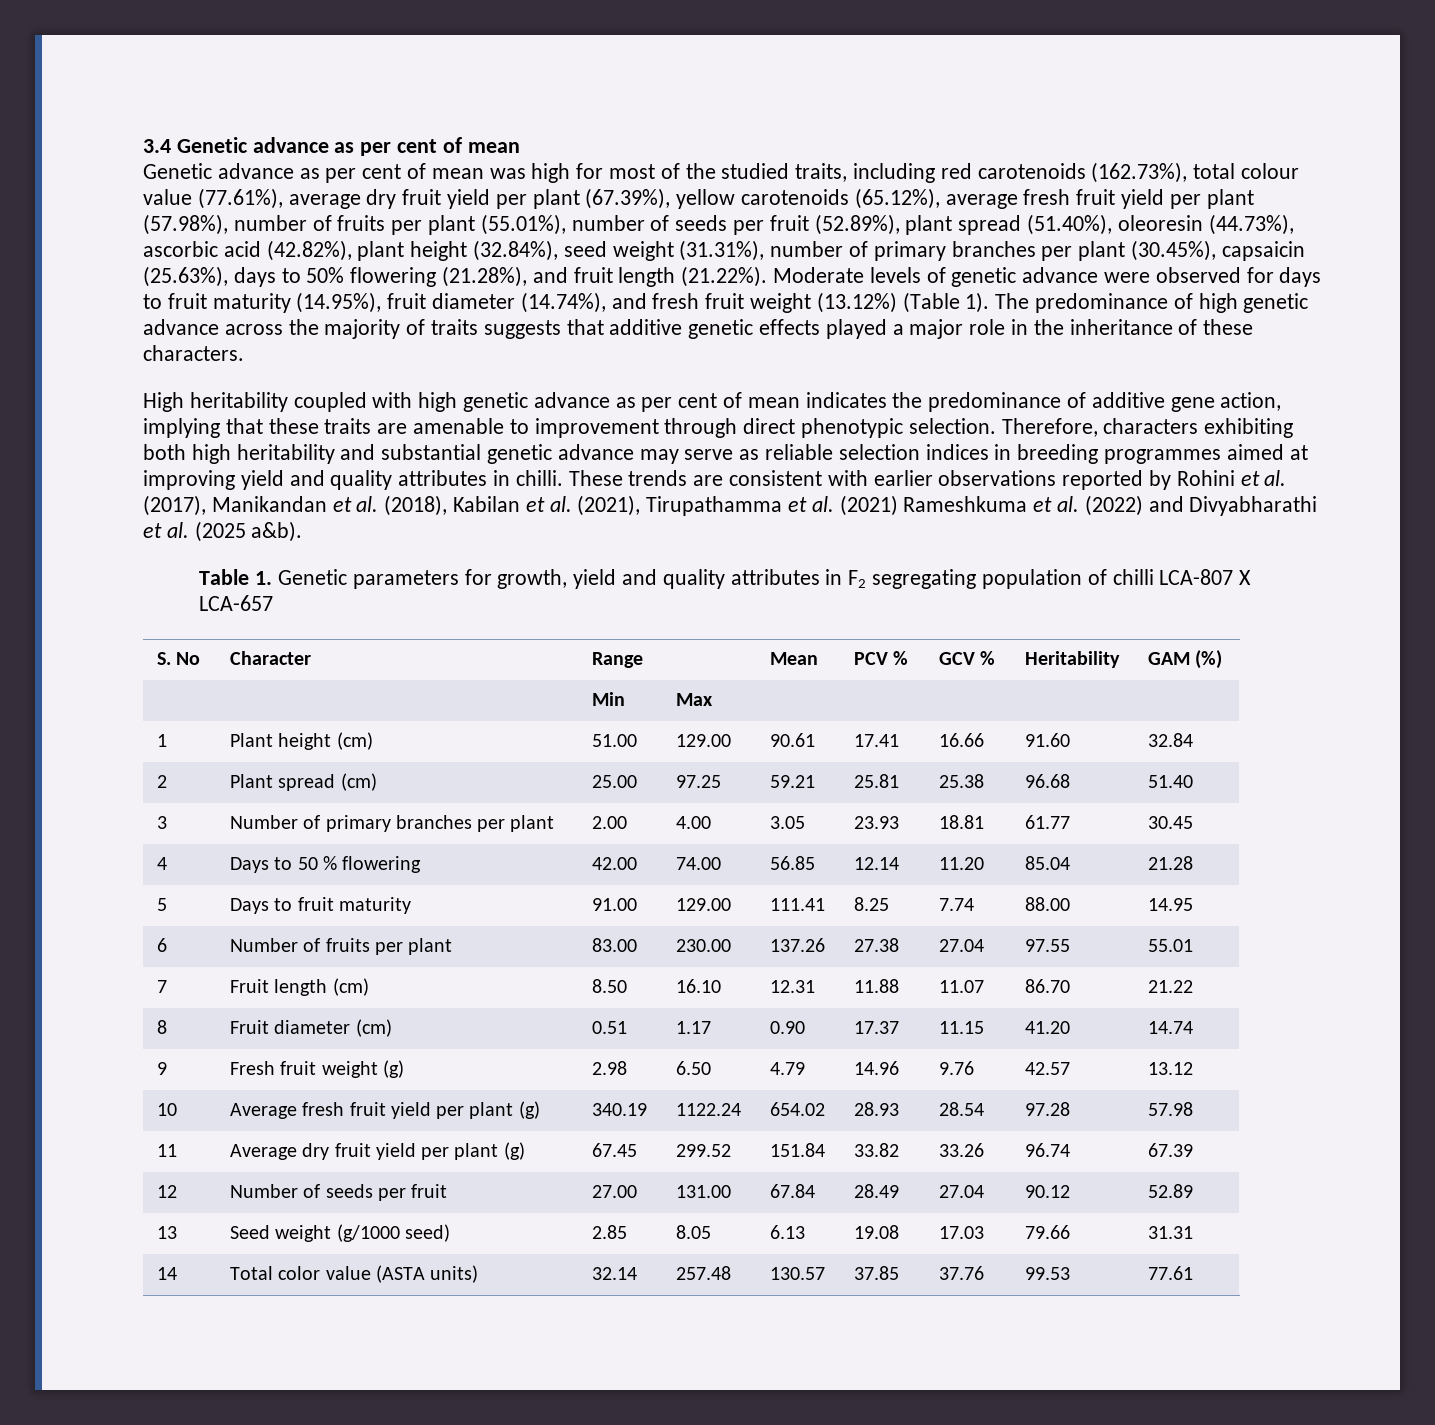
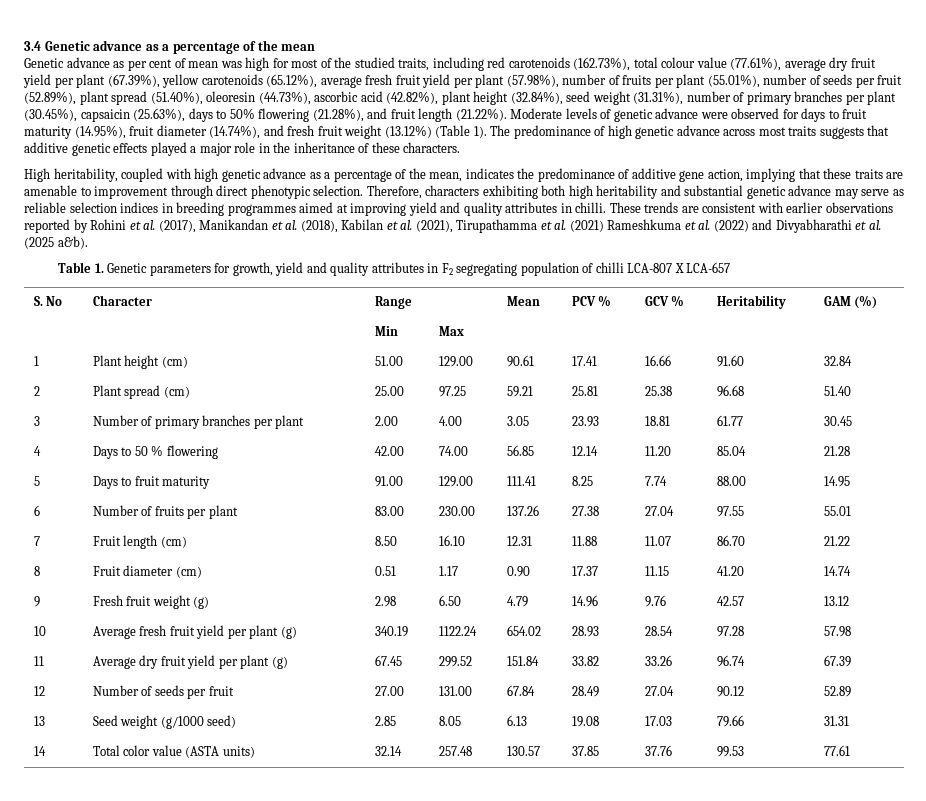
[360,137,462,156] per cent of -> [162,40,278,54] a percentage of the
[288,319,426,339] the majority of -> [758,127,786,136] most
[189,392,288,412] heritability -> [53,168,118,182] heritability,
[641,392,800,412] per cent of mean -> [324,168,463,182] a percentage of the mean,

